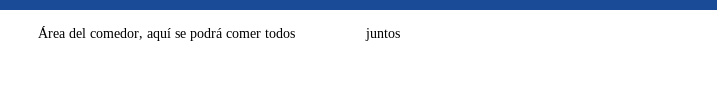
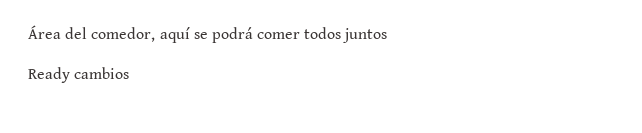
(400, 34) none -> [28,67,130,83] // Ready cambios

